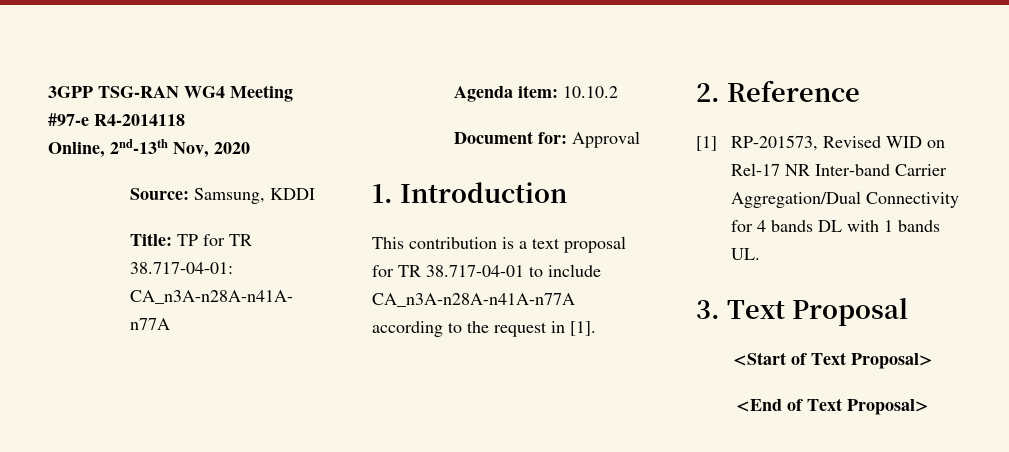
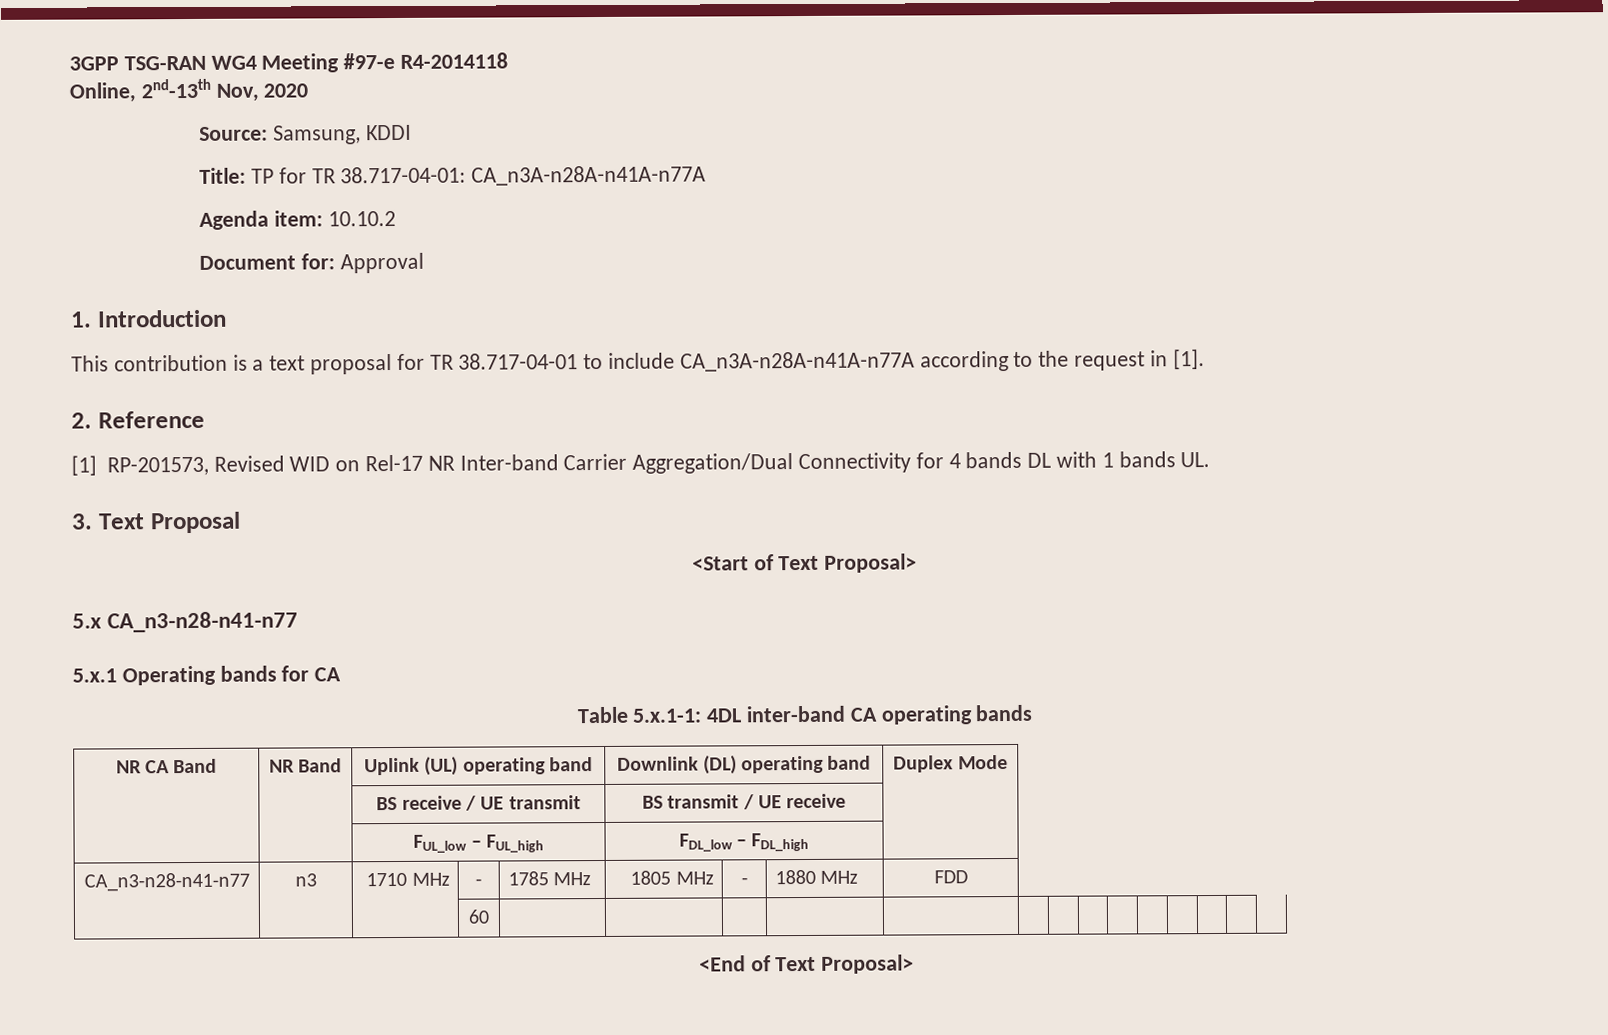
(933, 361) none -> [72,611,299,633] [72,665,342,686] [576,704,1033,725] [115,758,218,774] [268,758,343,773] [364,756,593,776] [616,755,872,775] [893,755,1008,773] [376,795,581,811] [641,793,847,810] [413,834,544,853] [678,832,810,852] [83,872,250,892] [294,873,317,887] [366,872,450,887] [475,878,482,886] [507,871,591,886] [630,870,714,885] [740,877,748,885] [774,869,858,885] [933,870,968,884] [468,909,489,924] // 5.x CA_n3-n28-n41-n77 // 5.x.1 Operating bands for CA // Table 5.x.1-1: 4DL inter-band CA operating bands // NR CA Band | NR Band | Uplink (UL) operating band | Downlink (DL) operating band | Duplex Mode // | | BS receive / UE transmit | BS transmit / UE receive | // | | FUL_low – FUL_high | FDL_low – FDL_high | // CA_n3-n28-n41-n77 | n3 | 1710 MHz | - | 1785 MHz | 1805 MHz | - | 1880 MHz | FDD // | | | 60 | | | | | | | | | | | | | |

